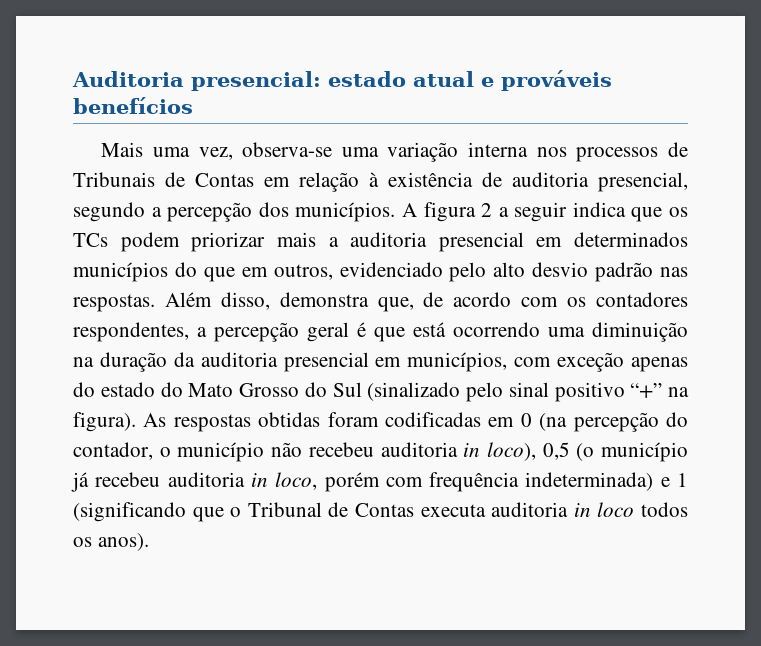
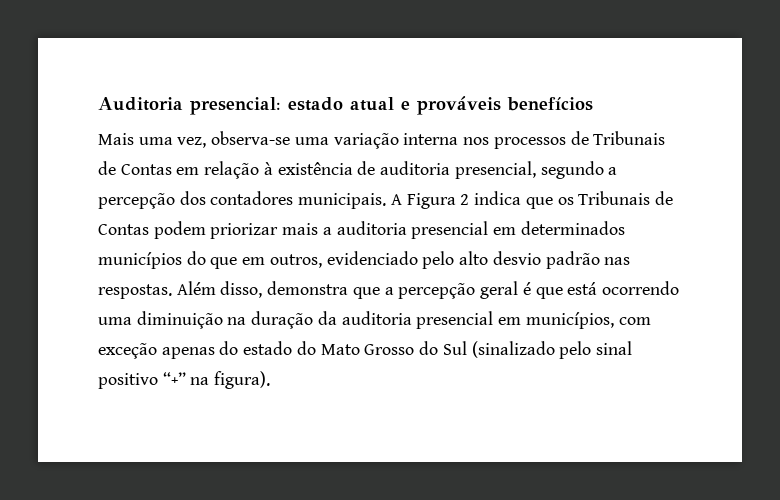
[295,202,688,222] [73,233,108,247] municípios. A figura 2 a seguir indica que os TCs -> [210,191,673,209] [98,224,149,235] contadores municipais. A Figura 2 indica que os Tribunais de Contas
[377,292,689,312] [73,322,189,342] que, de acordo com os contadores respondentes, -> [352,287,380,299] que
[143,412,688,432] [73,442,688,462] [71,472,688,492] [73,502,689,522] [73,533,149,551] As respostas obtidas foram codificadas em 0 (na percepção do contador, o município não recebeu auditoria in loco), 0,5 (o município já recebeu auditoria in loco, porém com frequência indeterminada) e 1 (significando que o Tribunal de Contas executa auditoria in loco todos os anos). -> (271, 380) none

